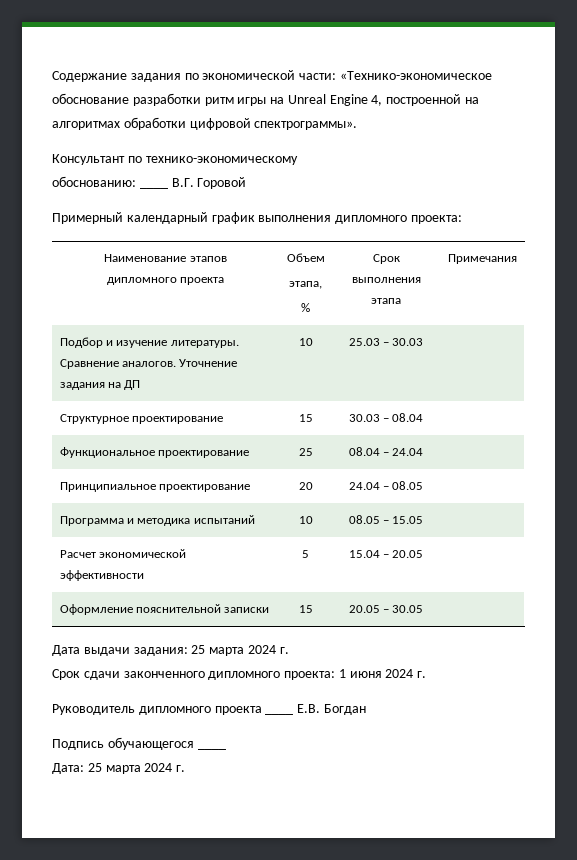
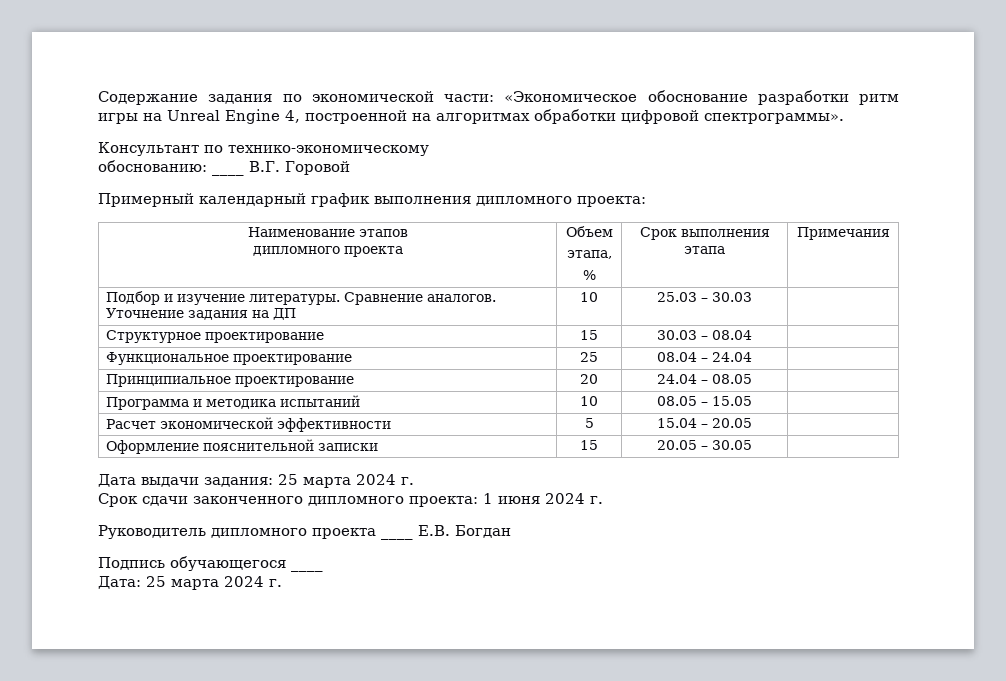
[339,71,492,80] «Технико-экономическое -> [504,91,638,102] «Экономическое

